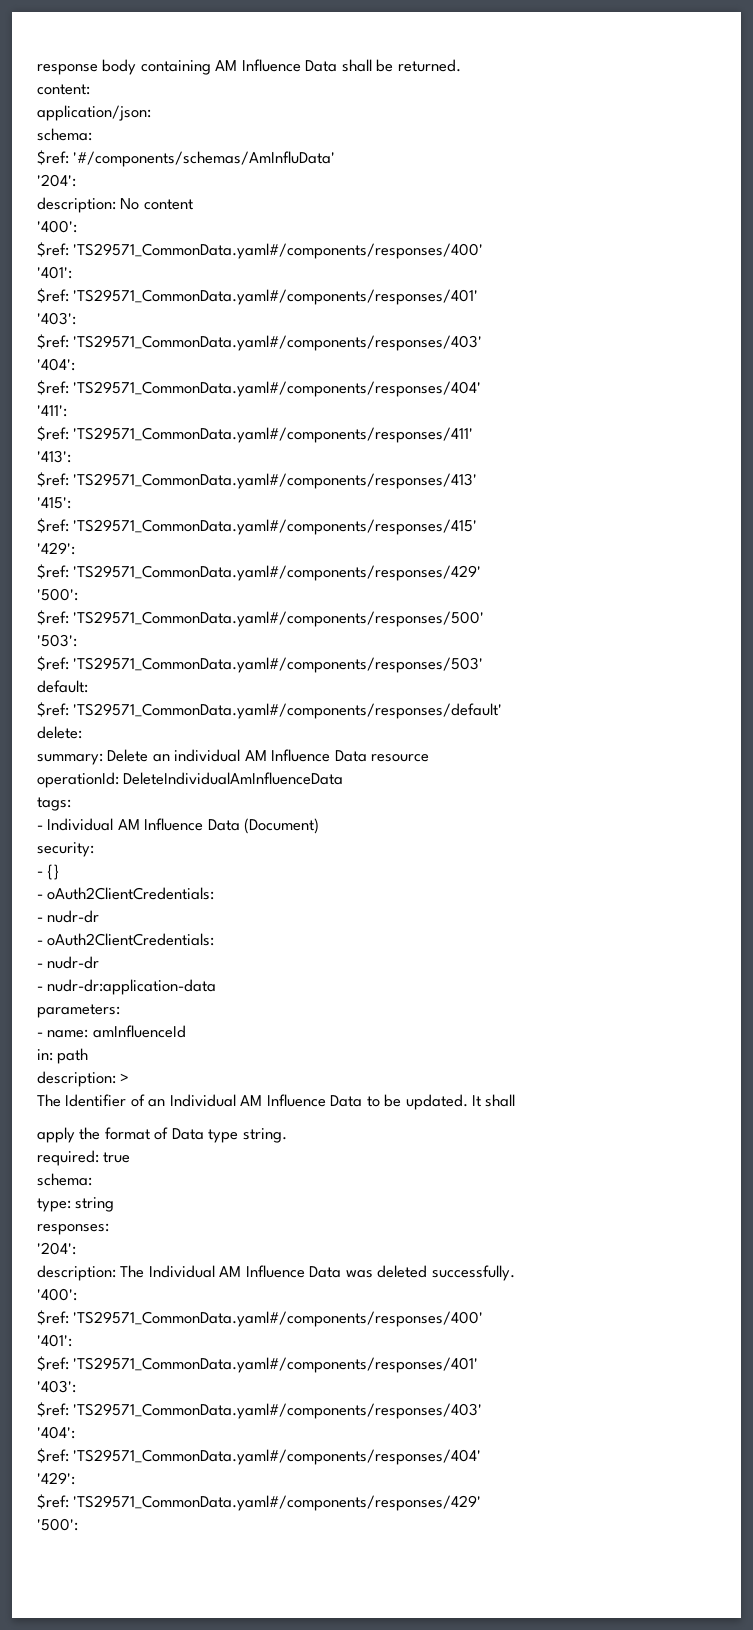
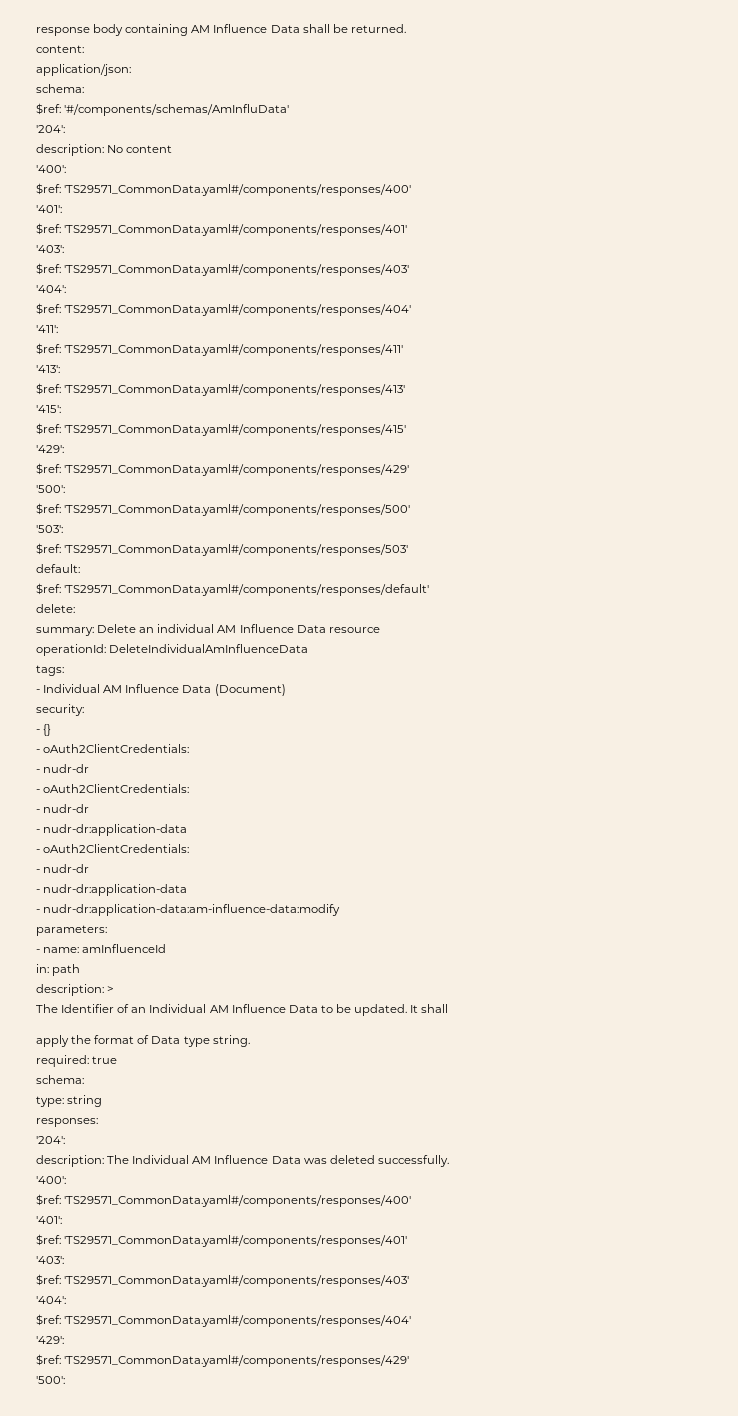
(217, 987) none -> [36,844,190,853] [36,864,90,873] [36,884,188,896] [36,904,341,916] // - oAuth2ClientCredentials: // - nudr-dr // - nudr-dr:application-data // - nudr-dr:application-data:am-influence-data:modify

